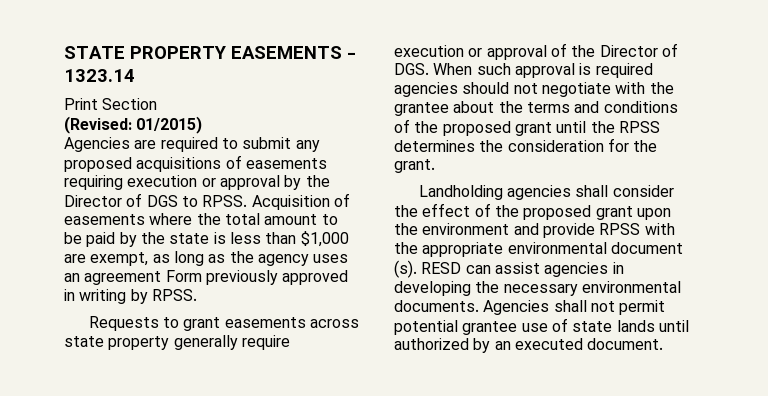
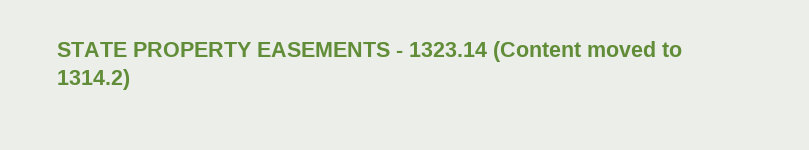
[64,98,158,110] [64,116,203,134] [64,137,320,152] [64,155,327,172] [64,175,330,190] [64,193,350,210] [64,213,338,225] [64,231,349,247] [64,251,349,266] [64,270,349,285] [64,289,197,304] [88,316,359,331] [64,335,290,350] [394,43,678,60] [394,63,653,78] [394,82,674,97] [394,101,678,116] [394,119,660,136] [394,138,658,152] [394,159,435,173] [418,185,674,200] [394,203,671,220] [394,223,675,238] [394,242,683,257] [394,260,624,278] [394,281,681,296] [394,300,666,315] [394,318,689,335] [394,338,664,353] // Print Section // (Revised: 01/2015) // Agencies are required to submit any proposed acquisitions of easements requiring execution or approval by the Director of DGS to RPSS. Acquisition of easements where the total amount to be paid by the state is less than $1,000 are exempt, as long as the agency uses an agreement Form previously approved in writing by RPSS. // Requests to grant easements across state property generally require execution or approval of the Director of DGS. When such approval is required agencies should not negotiate with the grantee about the terms and conditions of the proposed grant until the RPSS determines the consideration for the grant. // Landholding agencies shall consider the effect of the proposed grant upon the environment and provide RPSS with the appropriate environmental document (s). RESD can assist agencies in developing the necessary environmental documents. Agencies shall not permit potential grantee use of state lands until authorized by an executed document. -> [493,41,682,62] [57,69,130,90] (Content moved to 1314.2)

